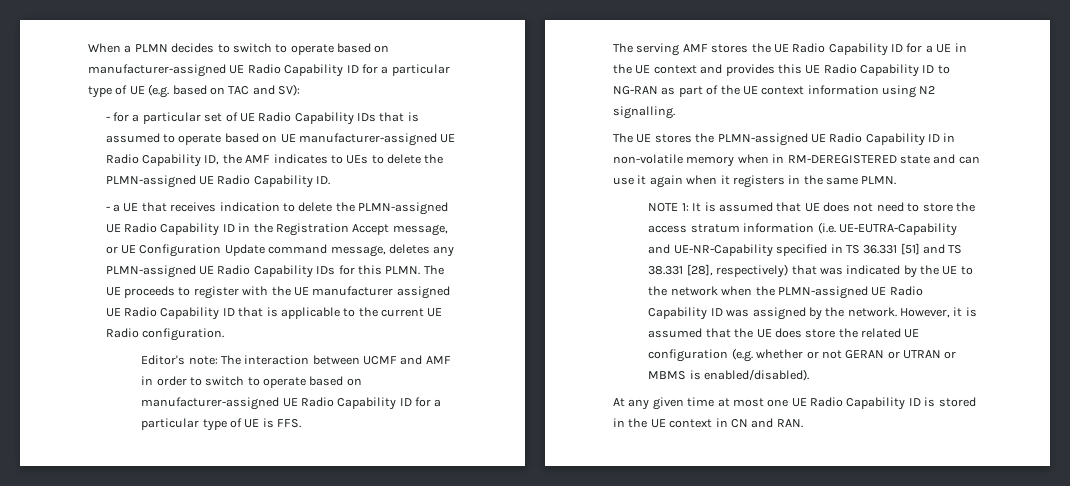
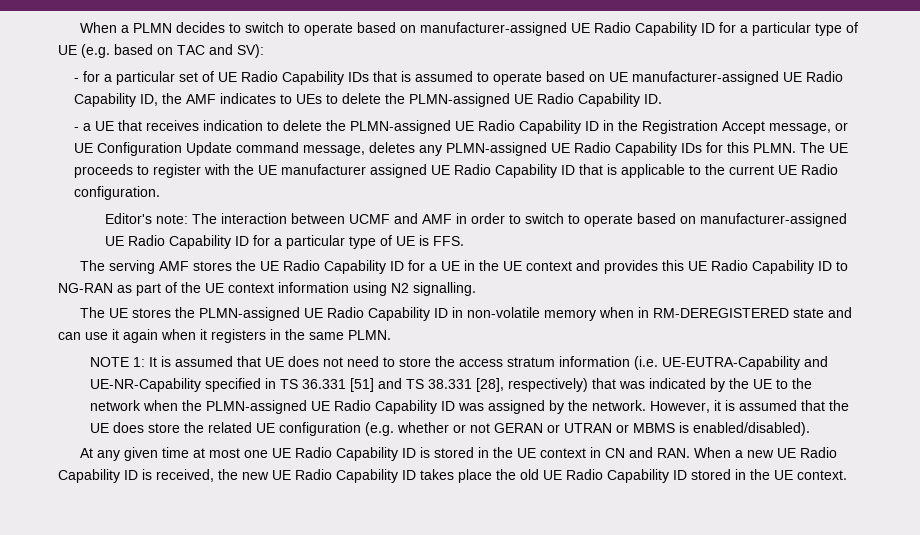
(803, 423) none -> [693,447,837,458] [58,469,847,483] When a new UE Radio Capability ID is received, the new UE Radio Capability ID takes place the old UE Radio Capability ID stored in the UE context.

